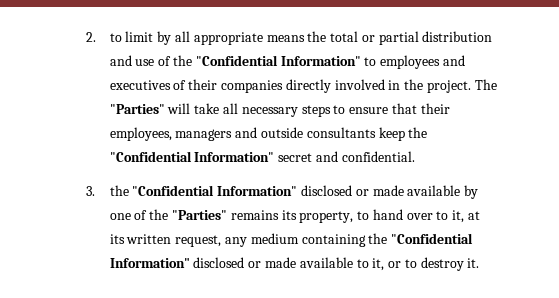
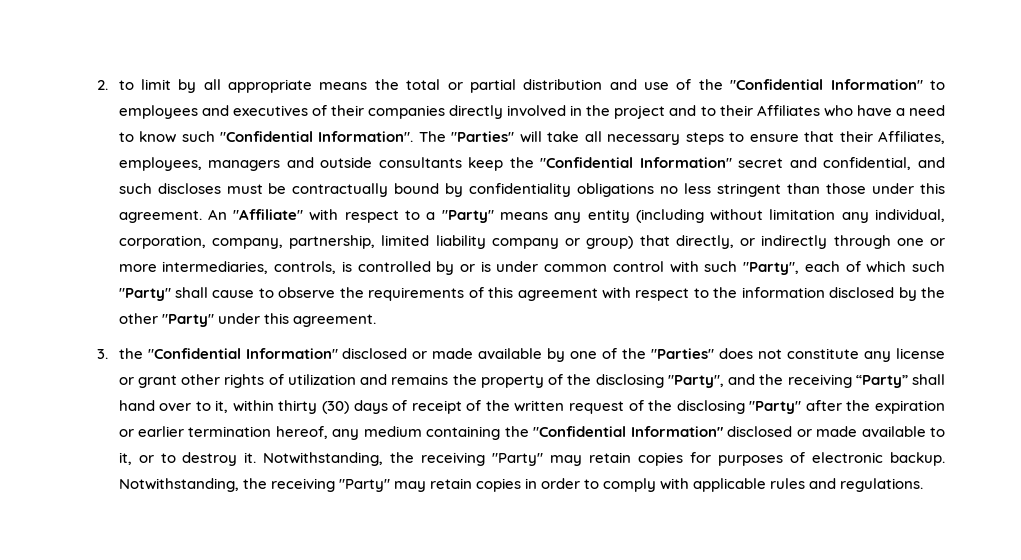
[426,80,471,93] project. -> [614,105,945,119] [118,131,414,143] project and to their Affiliates who have a need to know such "Confidential Information".
(450, 108) none -> [878,131,946,144] Affiliates,
[341,151,415,162] confidential. -> [823,157,946,170] [118,183,946,197] [118,209,945,223] [118,235,946,249] [118,261,946,275] [118,287,945,301] [118,313,376,327] confidential, and such discloses must be contractually bound by confidentiality obligations no less stringent than those under this agreement. An "Affiliate" with respect to a "Party" means any entity (including without limitation any individual, corporation, company, partnership, limited liability company or group) that directly, or indirectly through one or more intermediaries, controls, is controlled by or is under common control with such "Party", each of which such "Party" shall cause to observe the requirements of this agreement with respect to the information disclosed by the other "Party" under this agreement.
[230,209,481,223] [109,234,222,247] remains its property, to hand over to it, at its written request, -> [719,348,946,362] [118,374,945,388] [118,400,946,414] [118,426,328,439] does not constitute any license or grant other rights of utilization and remains the property of the disclosing "Party", and the receiving “Party” shall hand over to it, within thirty (30) days of receipt of the written request of the disclosing "Party" after the expiration or earlier termination hereof,
(480, 263) none -> [263,452,945,466] [118,478,924,492] Notwithstanding, the receiving "Party" may retain copies for purposes of electronic backup. Notwithstanding, the receiving "Party" may retain copies in order to comply with applicable rules and regulations.

